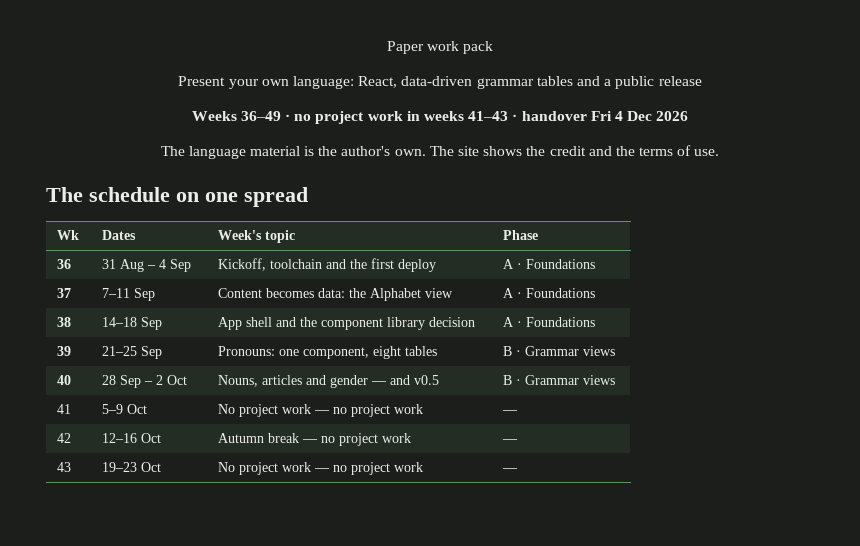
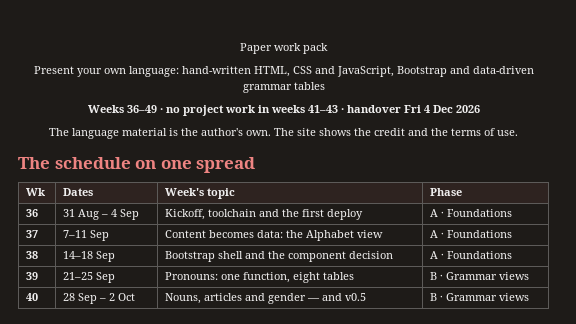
[358,76,398,88] React, -> [181,66,470,77] hand-written HTML, CSS and JavaScript, Bootstrap and
[576,76,702,89] and a public release -> (325, 86) none
[218,317,243,330] App -> [164,251,215,262] Bootstrap
[387,317,426,330] library -> (346, 256) none
[303,347,370,359] component, -> [242,272,290,283] function,
[57,404,72,414] [102,404,148,414] [218,404,424,417] [502,410,519,414] [57,433,72,443] [102,433,162,443] [218,433,412,446] [502,439,519,443] [57,462,72,472] [102,462,162,472] [218,462,424,475] [502,468,519,472] // 41 | 5–9 Oct | No project work — no project work | — // 42 | 12–16 Oct | Autumn break — no project work | — // 43 | 19–23 Oct | No project work — no project work | — -> (529, 297) none

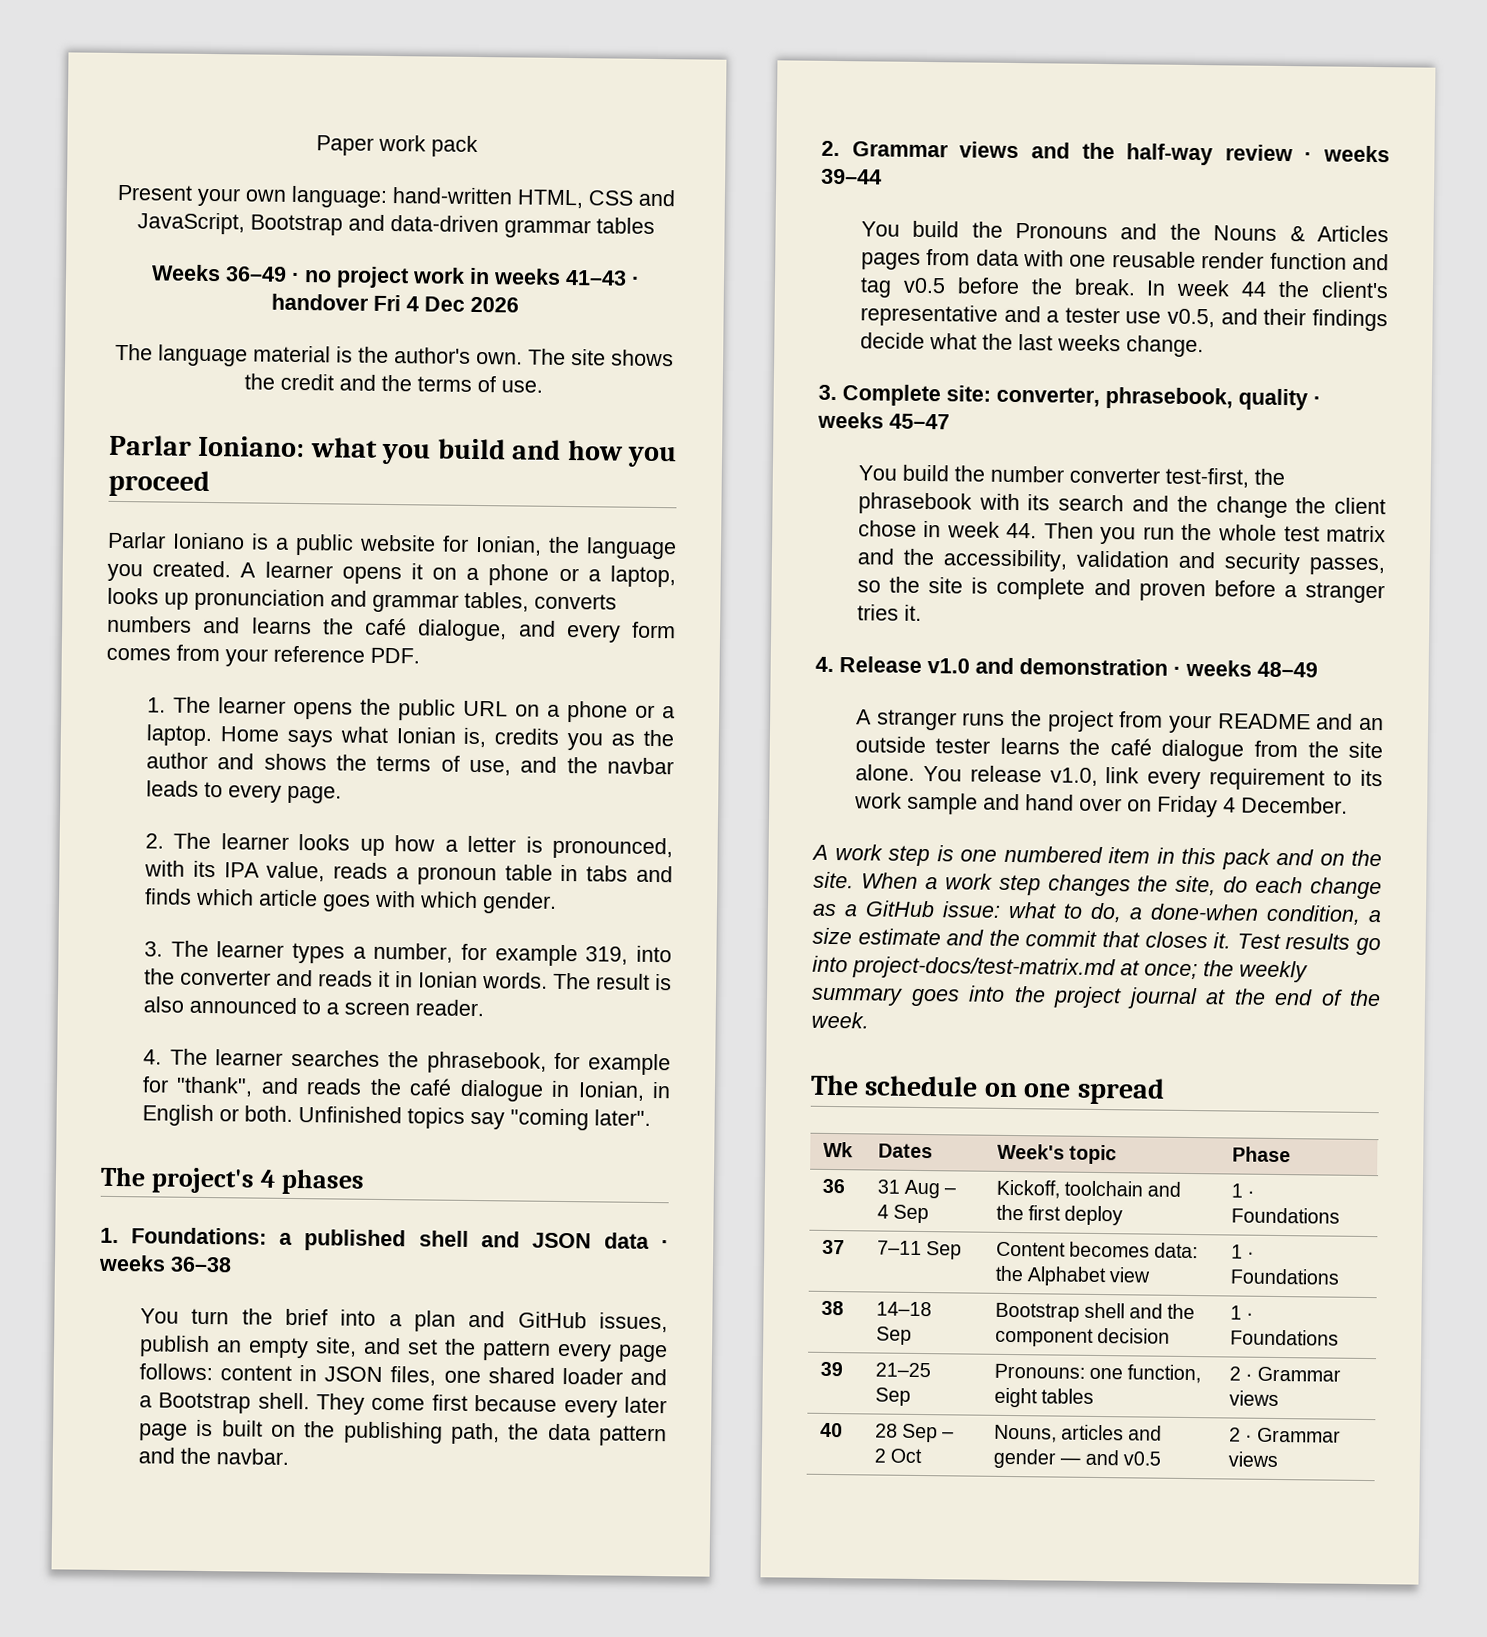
(518, 133) none -> [109,434,677,468] [108,469,210,498] [107,531,677,560] [107,560,676,588] [107,587,617,613] [107,615,676,643] [106,644,420,667] [146,696,675,723] [145,724,674,751] [145,752,674,776] [145,780,342,804] [144,832,674,860] [143,860,673,886] [144,888,557,914] [143,940,672,967] [143,968,673,991] [142,996,484,1017] [142,1048,671,1076] [141,1076,672,1102] [141,1104,651,1131] [100,1166,365,1195] [100,1227,669,1252] [98,1254,232,1273] [139,1308,668,1333] [138,1335,669,1363] [138,1363,667,1386] [138,1392,667,1418] [138,1419,667,1447] [137,1447,289,1465] [821,140,1390,166] [821,168,882,185] [860,220,1389,243] [860,249,1389,271] [859,277,1389,299] [859,304,1388,332] [859,332,1204,358] [818,384,1321,411] [817,411,950,430] [857,464,1285,488] [857,492,1386,519] [857,520,1386,545] [856,548,1385,576] [856,576,1385,604] [856,604,922,621] [815,656,1318,678] [855,709,1384,734] [854,736,1383,762] [854,764,1383,791] [853,792,1348,818] [811,844,1382,870] [813,871,1382,900] [812,900,1382,925] [812,927,1381,956] [812,955,1308,983] [811,985,1381,1010] [811,1011,869,1029] // Parlar Ioniano: what you build and how you proceed // Parlar Ioniano is a public website for Ionian, the language you created. A learner opens it on a phone or a laptop, looks up pronunciation and grammar tables, converts numbers and learns the café dialogue, and every form comes from your reference PDF. // 1. The learner opens the public URL on a phone or a laptop. Home says what Ionian is, credits you as the author and shows the terms of use, and the navbar leads to every page. // 2. The learner looks up how a letter is pronounced, with its IPA value, reads a pronoun table in tabs and finds which article goes with which gender. // 3. The learner types a number, for example 319, into the converter and reads it in Ionian words. The result is also announced to a screen reader. // 4. The learner searches the phrasebook, for example for "thank", and reads the café dialogue in Ionian, in English or both. Unfinished topics say "coming later". // The project's 4 phases // 1. Foundations: a published shell and JSON data · weeks 36–38 // You turn the brief into a plan and GitHub issues, publish an empty site, and set the pattern every page follows: content in JSON files, one shared loader and a Bootstrap shell. They come first because every later page is built on the publishing path, the data pattern and the navbar. // 2. Grammar views and the half-way review · weeks 39–44 // You build the Pronouns and the Nouns & Articles pages from data with one reusable render function and tag v0.5 before the break. In week 44 the client's representative and a tester use v0.5, and their findings decide what the last weeks change. // 3. Complete site: converter, phrasebook, quality · weeks 45–47 // You build the number converter test-first, the phrasebook with its search and the change the client chose in week 44. Then you run the whole test matrix and the accessibility, validation and security passes, so the site is complete and proven before a stranger tries it. // 4. Release v1.0 and demonstration · weeks 48–49 // A stranger runs the project from your README and an outside tester learns the café dialogue from the site alone. You release v1.0, link every requirement to its work sample and hand over on Friday 4 December. // A work step is one numbered item in this pack and on the site. When a work step changes the site, do each change as a GitHub issue: what to do, a done-when condition, a size estimate and the commit that closes it. Test results go into project-docs/test-matrix.md at once; the weekly summary goes into the project journal at the end of the week.
[429,209,438,217] A -> [1230,1183,1243,1198] 1
[429,230,438,238] A -> [1230,1244,1243,1259] 1
[429,251,438,259] A -> [1229,1305,1242,1320] 1
[429,272,437,280] B -> [1228,1366,1241,1381] 2
[429,293,437,301] B -> [1228,1427,1241,1442] 2

